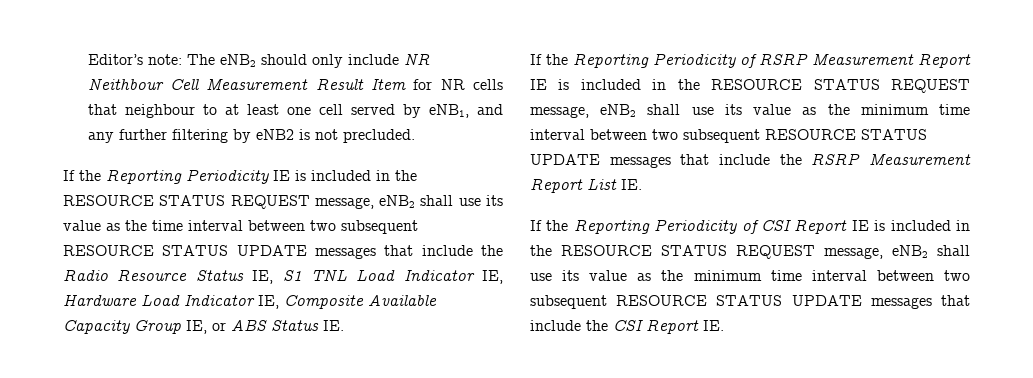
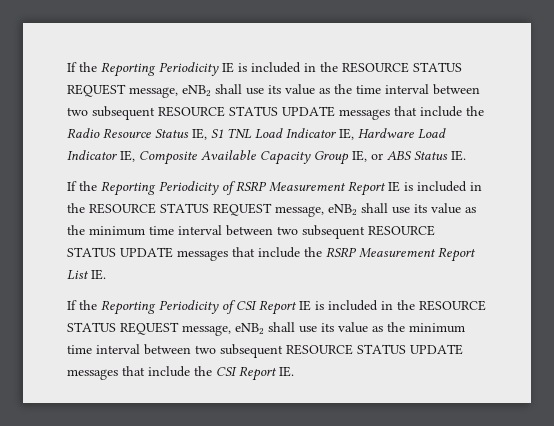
[87,53,430,68] [87,78,504,90] [87,104,503,118] [87,129,415,143] Editor’s note: The eNB2 should only include NR Neithbour Cell Measurement Result Item for NR cells that neighbour to at least one cell served by eNB1, and any further filtering by eNB2 is not precluded. // -> (67, 67) none

